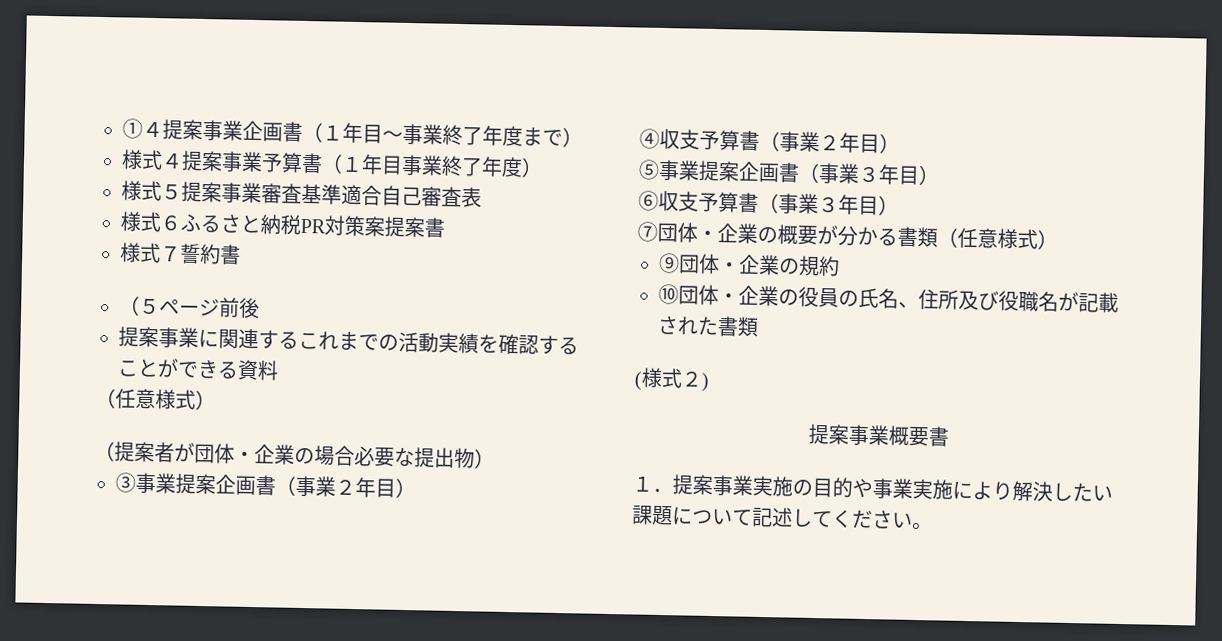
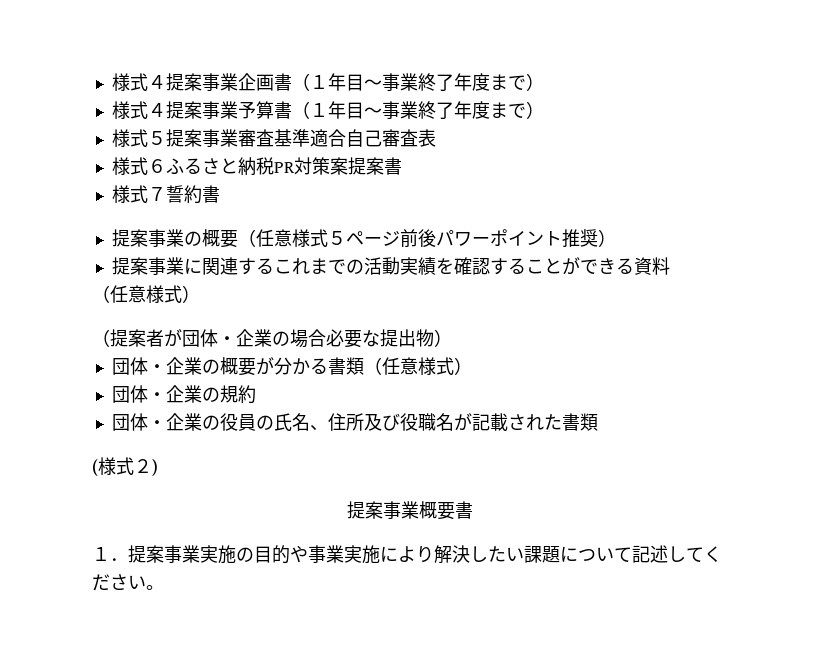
[122,118,143,139] ① -> [111,73,148,91] 様式
[401,154,523,178] 事業終了年度 -> [363,101,526,119] ～事業終了年度まで
[119,295,260,319] （５ページ前後 -> [111,229,616,248] 提案事業の概要（任意様式５ページ前後パワーポイント推奨）
[115,472,416,499] [639,128,900,154] [638,159,940,186] [638,190,899,216] [637,221,658,242] ③事業提案企画書（事業２年目） // ④収支予算書（事業２年目） // ⑤事業提案企画書（事業３年目） // ⑥収支予算書（事業３年目） // ⑦ -> (452, 338) none
[658,252,680,274] ⑨ -> (472, 366) none
[658,283,679,305] ⑩ -> (256, 394) none

